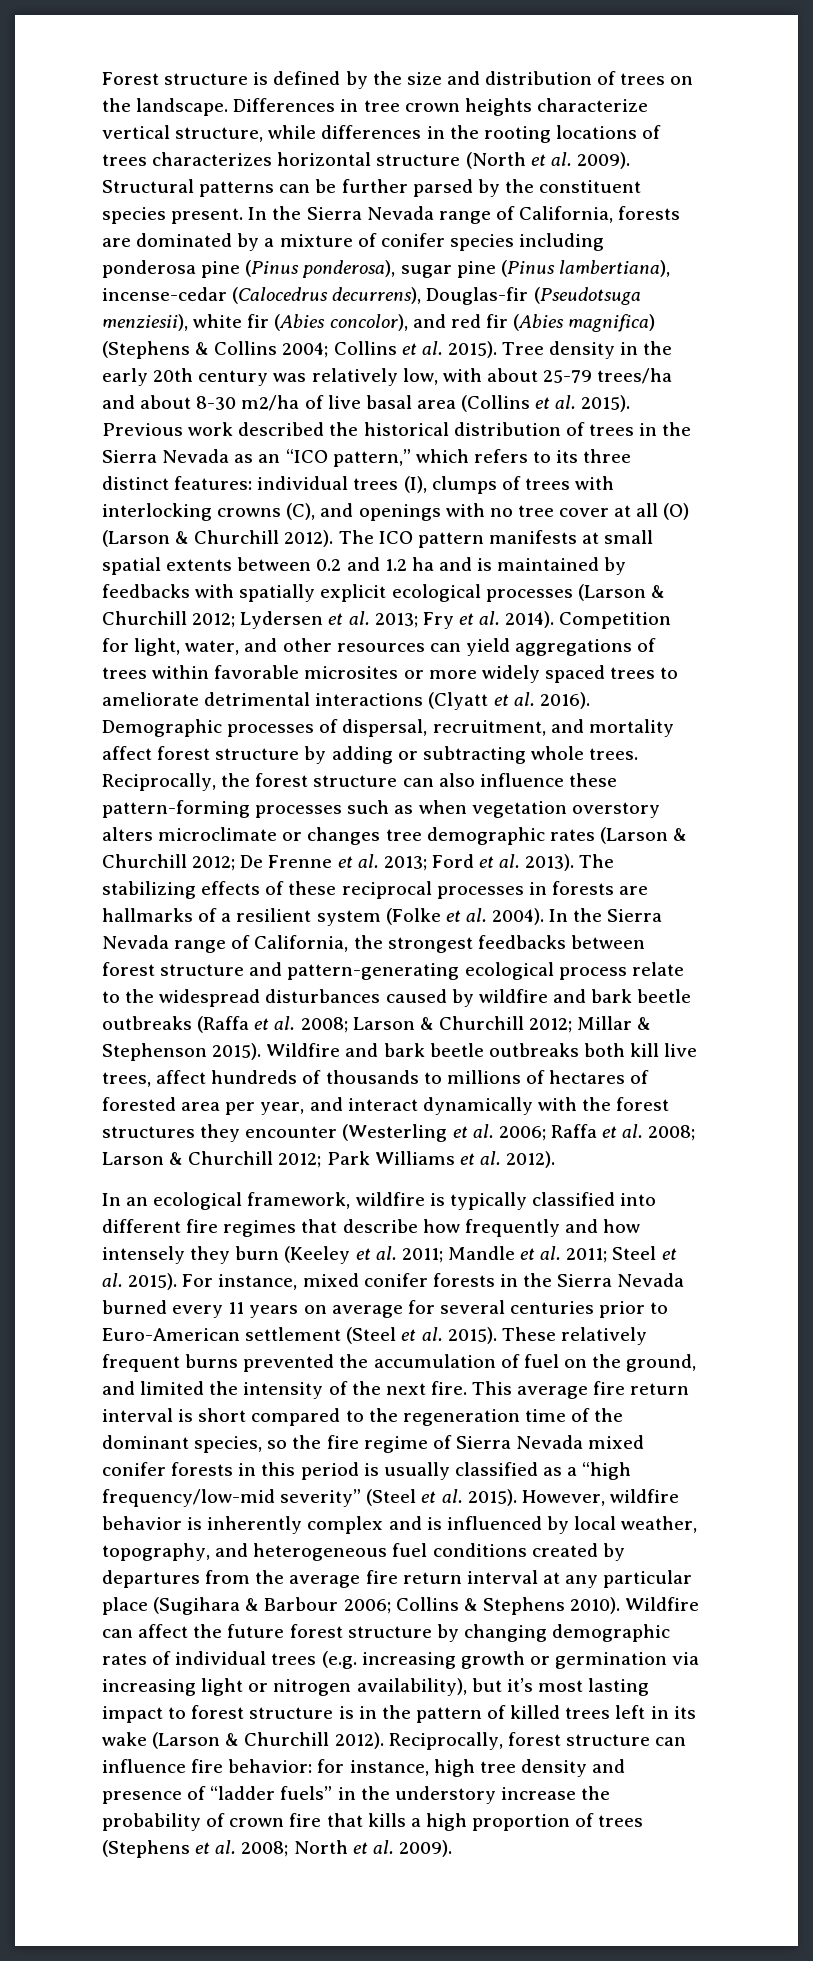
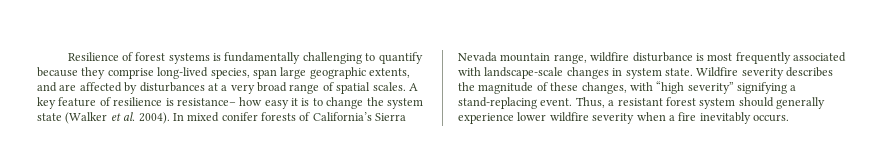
[102,71,694,89] [102,98,648,116] [102,125,662,143] [102,152,630,169] [102,179,642,197] [102,206,681,224] [102,233,605,251] [102,260,670,278] [102,287,641,305] [102,314,656,332] [102,341,673,359] [102,368,673,386] [102,395,631,412] [102,422,692,436] [102,449,632,467] [102,476,615,494] [102,503,690,521] [102,530,654,548] [102,557,627,575] [102,584,665,602] [102,611,672,629] [102,638,657,656] [102,665,679,683] [102,692,590,710] [102,719,674,737] [102,746,639,764] [102,773,617,791] [102,800,660,818] [102,827,688,845] [102,854,615,871] [102,881,649,899] [102,908,663,926] [102,935,645,953] [102,962,684,980] [102,989,692,1007] [102,1016,652,1033] [102,1043,698,1061] [102,1070,650,1087] [102,1097,670,1115] [102,1124,696,1142] [102,1151,556,1168] [102,1192,657,1210] [102,1219,641,1237] [102,1246,677,1264] [102,1273,685,1290] [102,1300,669,1318] [102,1327,647,1345] [102,1354,697,1372] [102,1381,690,1399] [102,1408,624,1426] [102,1435,645,1453] [102,1462,632,1480] [102,1489,679,1507] [102,1516,698,1534] [102,1543,625,1561] [102,1570,693,1588] [102,1597,700,1615] [102,1624,671,1642] [102,1651,700,1669] [102,1678,650,1696] [102,1705,696,1723] [102,1732,687,1750] [102,1759,626,1777] [102,1786,611,1804] [102,1813,644,1831] [102,1840,452,1858] Forest structure is defined by the size and distribution of trees on the landscape. Differences in tree crown heights characterize vertical structure, while differences in the rooting locations of trees characterizes horizontal structure (North et al. 2009). Structural patterns can be further parsed by the constituent species present. In the Sierra Nevada range of California, forests are dominated by a mixture of conifer species including ponderosa pine (Pinus ponderosa), sugar pine (Pinus lambertiana), incense-cedar (Calocedrus decurrens), Douglas-fir (Pseudotsuga menziesii), white fir (Abies concolor), and red fir (Abies magnifica) (Stephens & Collins 2004; Collins et al. 2015). Tree density in the early 20th century was relatively low, with about 25-79 trees/ha and about 8-30 m2/ha of live basal area (Collins et al. 2015). Previous work described the historical distribution of trees in the Sierra Nevada as an “ICO pattern,” which refers to its three distinct features: individual trees (I), clumps of trees with interlocking crowns (C), and openings with no tree cover at all (O) (Larson & Churchill 2012). The ICO pattern manifests at small spatial extents between 0.2 and 1.2 ha and is maintained by feedbacks with spatially explicit ecological processes (Larson & Churchill 2012; Lydersen et al. 2013; Fry et al. 2014). Competition for light, water, and other resources can yield aggregations of trees within favorable microsites or more widely spaced trees to ameliorate detrimental interactions (Clyatt et al. 2016). Demographic processes of dispersal, recruitment, and mortality affect forest structure by adding or subtracting whole trees. Reciprocally, the forest structure can also influence these pattern-forming processes such as when vegetation overstory alters microclimate or changes tree demographic rates (Larson & Churchill 2012; De Frenne et al. 2013; Ford et al. 2013). The stabilizing effects of these reciprocal processes in forests are hallmarks of a resilient system (Folke et al. 2004). In the Sierra Nevada range of California, the strongest feedbacks between forest structure and pattern-generating ecological process relate to the widespread disturbances caused by wildfire and bark beetle outbreaks (Raffa et al. 2008; Larson & Churchill 2012; Millar & Stephenson 2015). Wildfire and bark beetle outbreaks both kill live trees, affect hundreds of thousands to millions of hectares of forested area per year, and interact dynamically with the forest structures they encounter (Westerling et al. 2006; Raffa et al. 2008; Larson & Churchill 2012; Park Williams et al. 2012). // In an ecological framework, wildfire is typically classified into different fire regimes that describe how frequently and how intensely they burn (Keeley et al. 2011; Mandle et al. 2011; Steel et al. 2015). For instance, mixed conifer forests in the Sierra Nevada burned every 11 years on average for several centuries prior to Euro-American settlement (Steel et al. 2015). These relatively frequent burns prevented the accumulation of fuel on the ground, and limited the intensity of the next fire. This average fire return interval is short compared to the regeneration time of the dominant species, so the fire regime of Sierra Nevada mixed conifer forests in this period is usually classified as a “high frequency/low-mid severity” (Steel et al. 2015). However, wildfire behavior is inherently complex and is influenced by local weather, topography, and heterogeneous fuel conditions created by departures from the average fire return interval at any particular place (Sugihara & Barbour 2006; Collins & Stephens 2010). Wildfire can affect the future forest structure by changing demographic rates of individual trees (e.g. increasing growth or germination via increasing light or nitrogen availability), but it’s most lasting impact to forest structure is in the pattern of killed trees left in its wake (Larson & Churchill 2012). Reciprocally, forest structure can influence fire behavior: for instance, high tree density and presence of “ladder fuels” in the understory increase the probability of crown fire that kills a high proportion of trees (Stephens et al. 2008; North et al. 2009). -> [67,52,423,64] [37,67,410,79] [37,82,418,94] [37,97,423,109] [37,112,407,124] [458,52,846,64] [458,67,833,79] [458,81,797,94] [458,97,825,109] [458,112,789,124] Resilience of forest systems is fundamentally challenging to quantify because they comprise long-lived species, span large geographic extents, and are affected by disturbances at a very broad range of spatial scales. A key feature of resilience is resistance– how easy it is to change the system state (Walker et al. 2004). In mixed conifer forests of California’s Sierra Nevada mountain range, wildfire disturbance is most frequently associated with landscape-scale changes in system state. Wildfire severity describes the magnitude of these changes, with “high severity” signifying a stand-replacing event. Thus, a resistant forest system should generally experience lower wildfire severity when a fire inevitably occurs.

